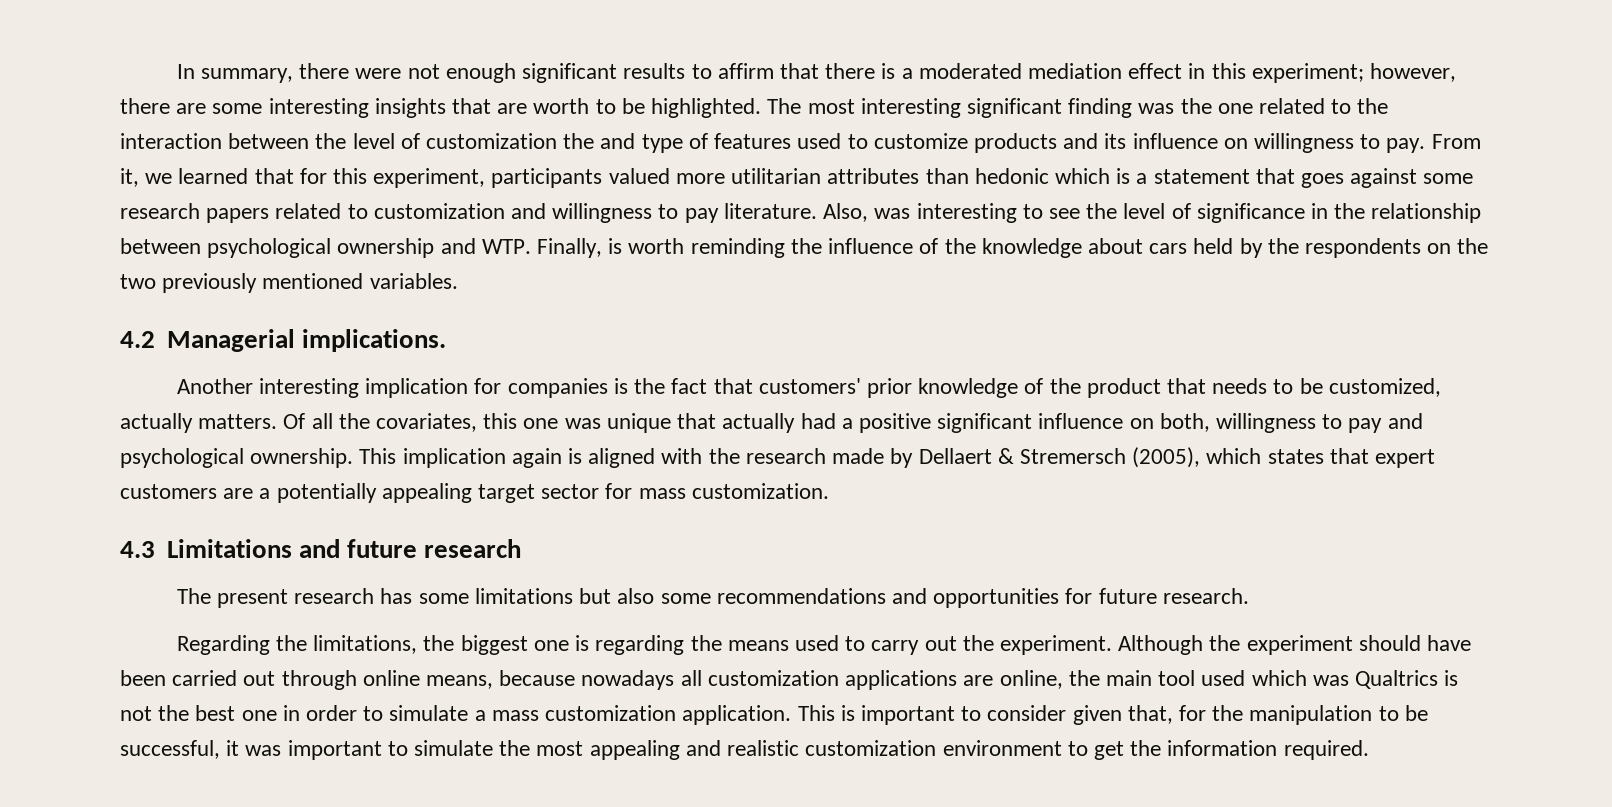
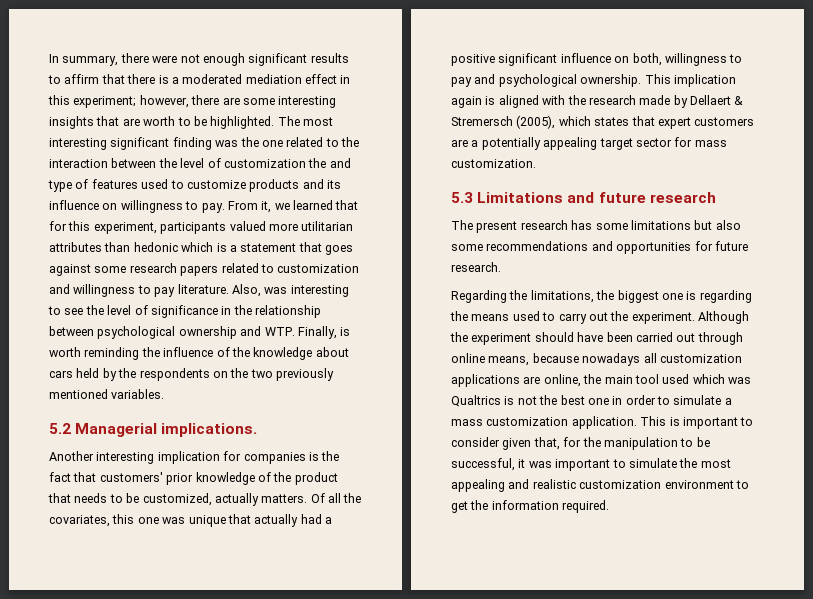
[120,331,155,348] 4.2 -> [49,423,71,434] 5.2
[120,541,155,558] 4.3 -> [451,192,473,203] 5.3

